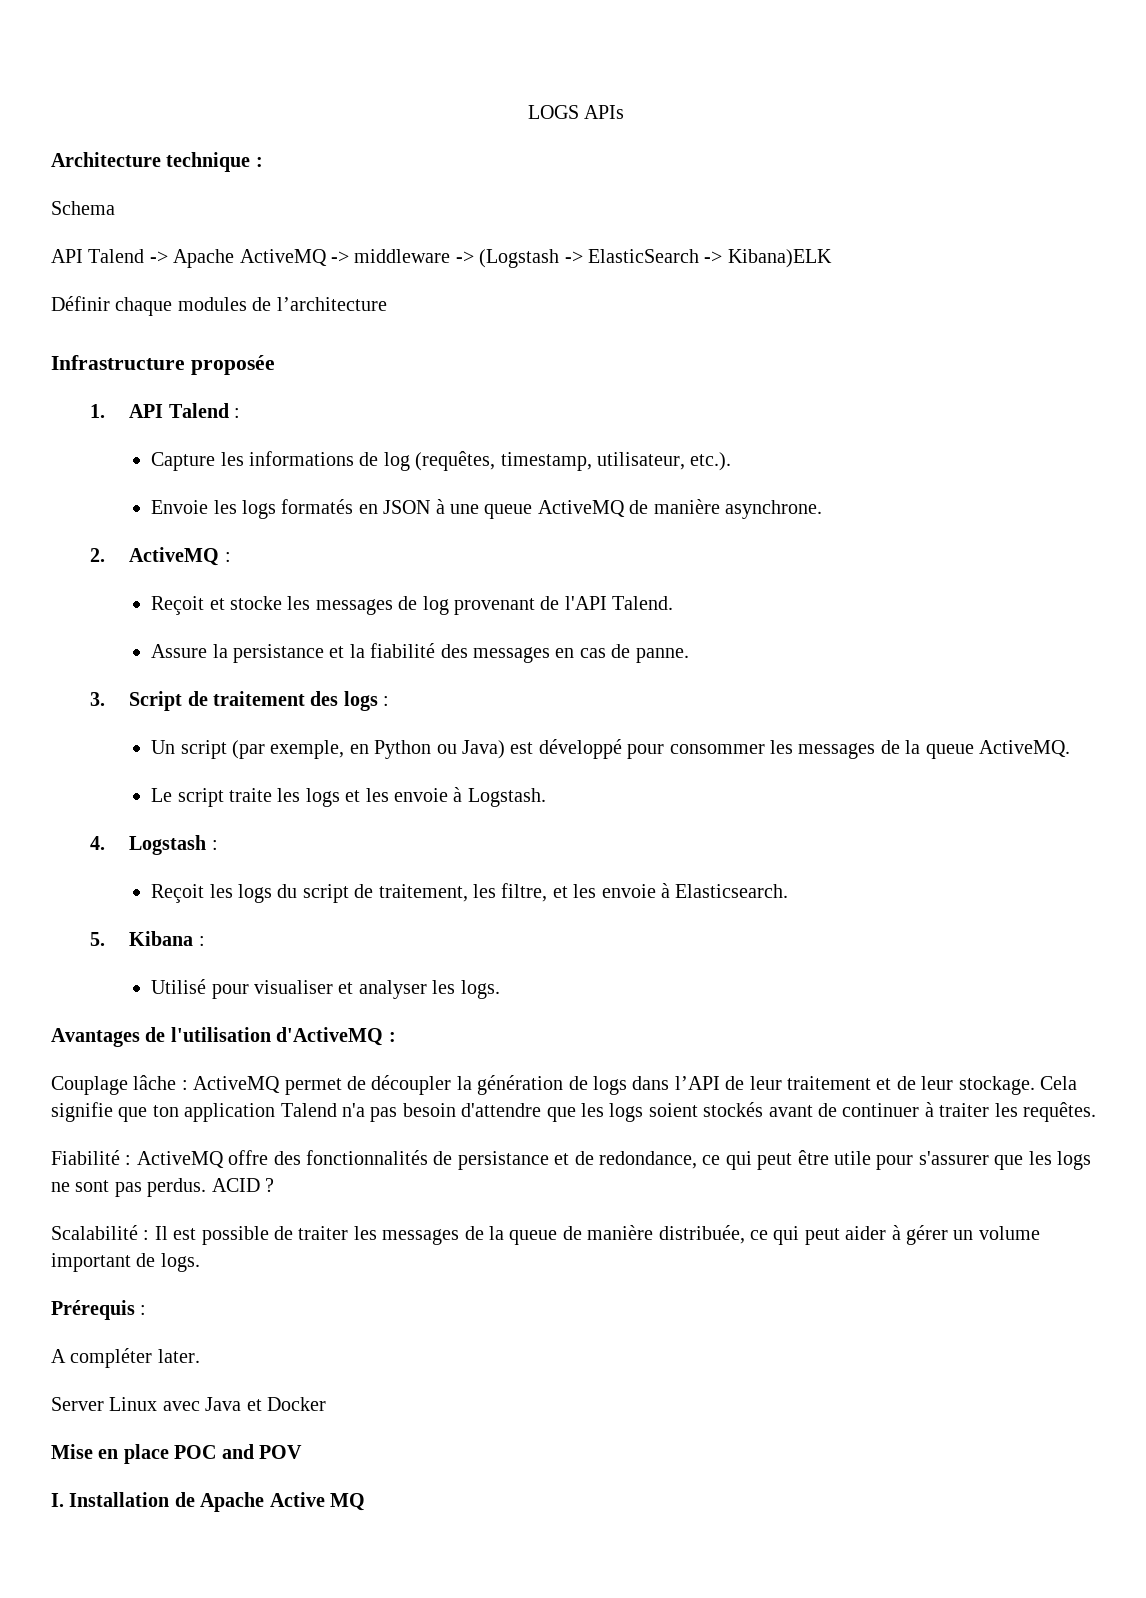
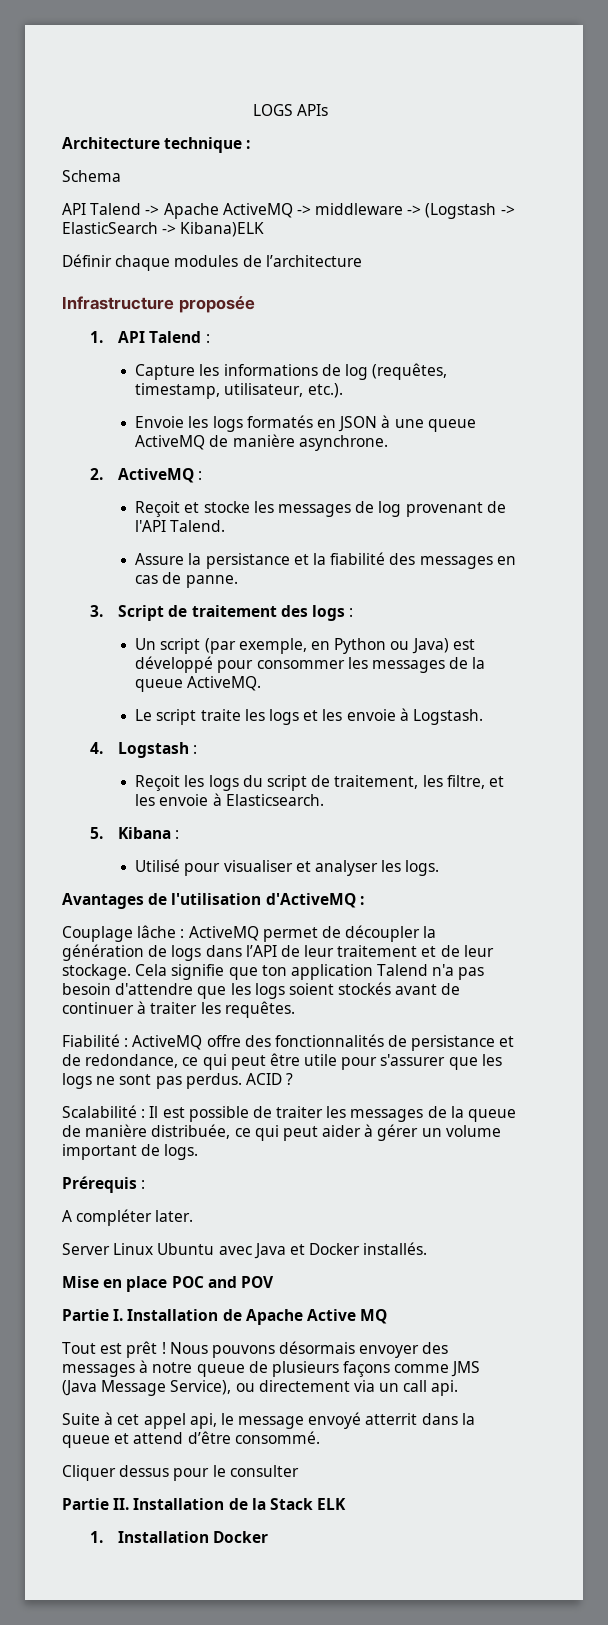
(158, 1404) none -> [157,1243,215,1255] Ubuntu
(326, 1404) none -> [363,1242,428,1255] installés.
(302, 1452) none -> [62,1309,109,1321] Partie
(365, 1502) none -> [62,1341,449,1358] [62,1360,481,1377] [62,1380,459,1396] [62,1412,475,1429] [62,1431,320,1448] [62,1465,299,1481] [62,1498,347,1510] [90,1531,269,1543] // Tout est prêt ! Nous pouvons désormais envoyer des messages à notre queue de plusieurs façons comme JMS (Java Message Service), ou directement via un call api. // Suite à cet appel api, le message envoyé atterrit dans la queue et attend d’être consommé. // Cliquer dessus pour le consulter // Partie II. Installation de la Stack ELK // 1. Installation Docker

